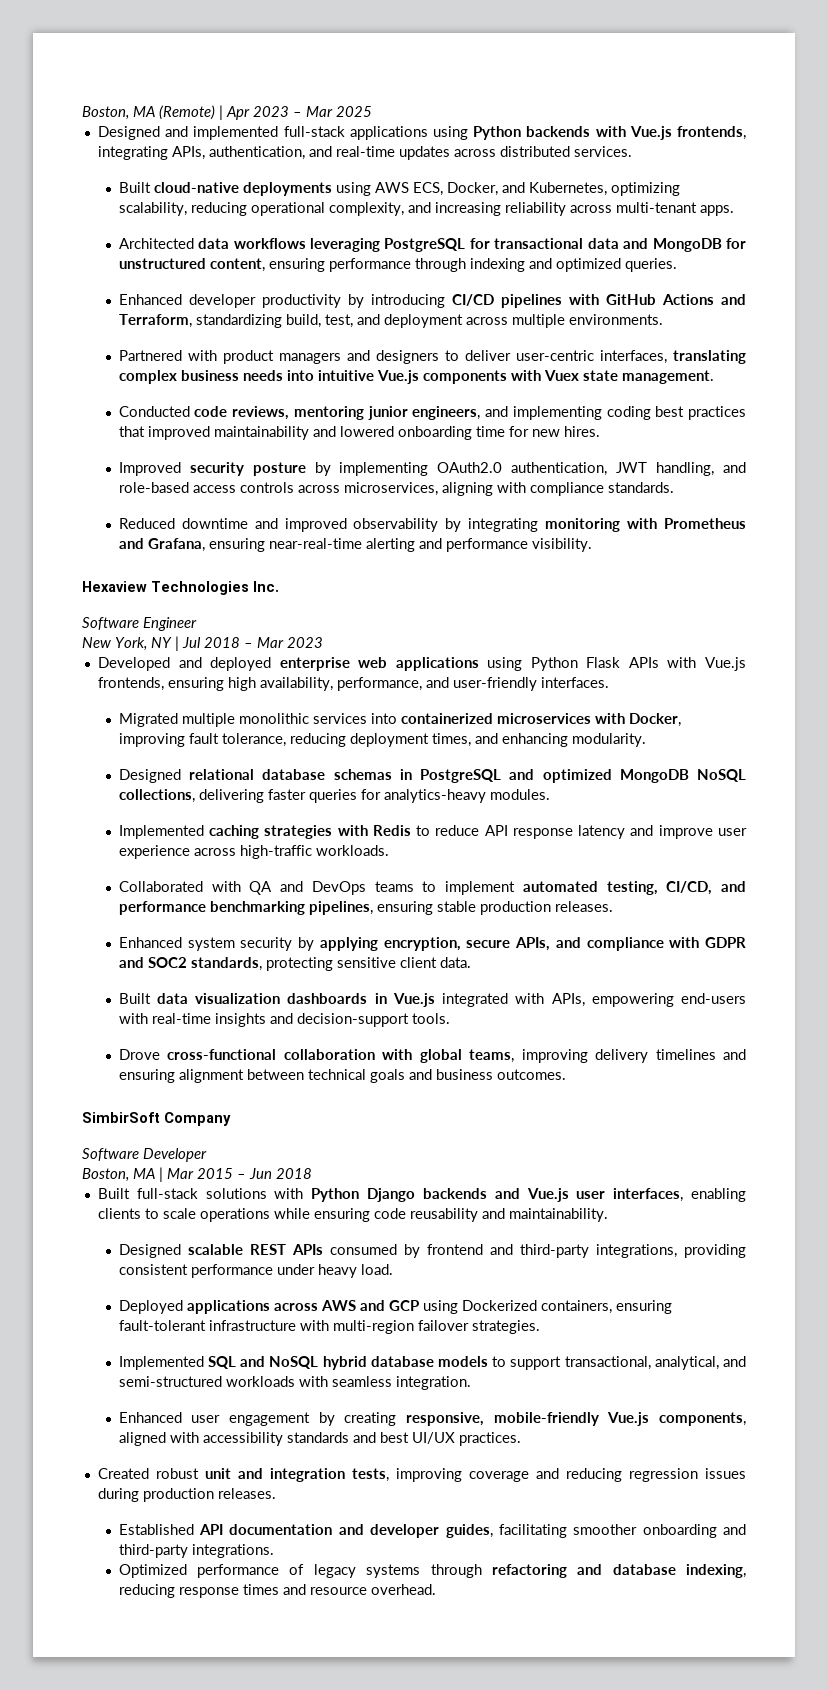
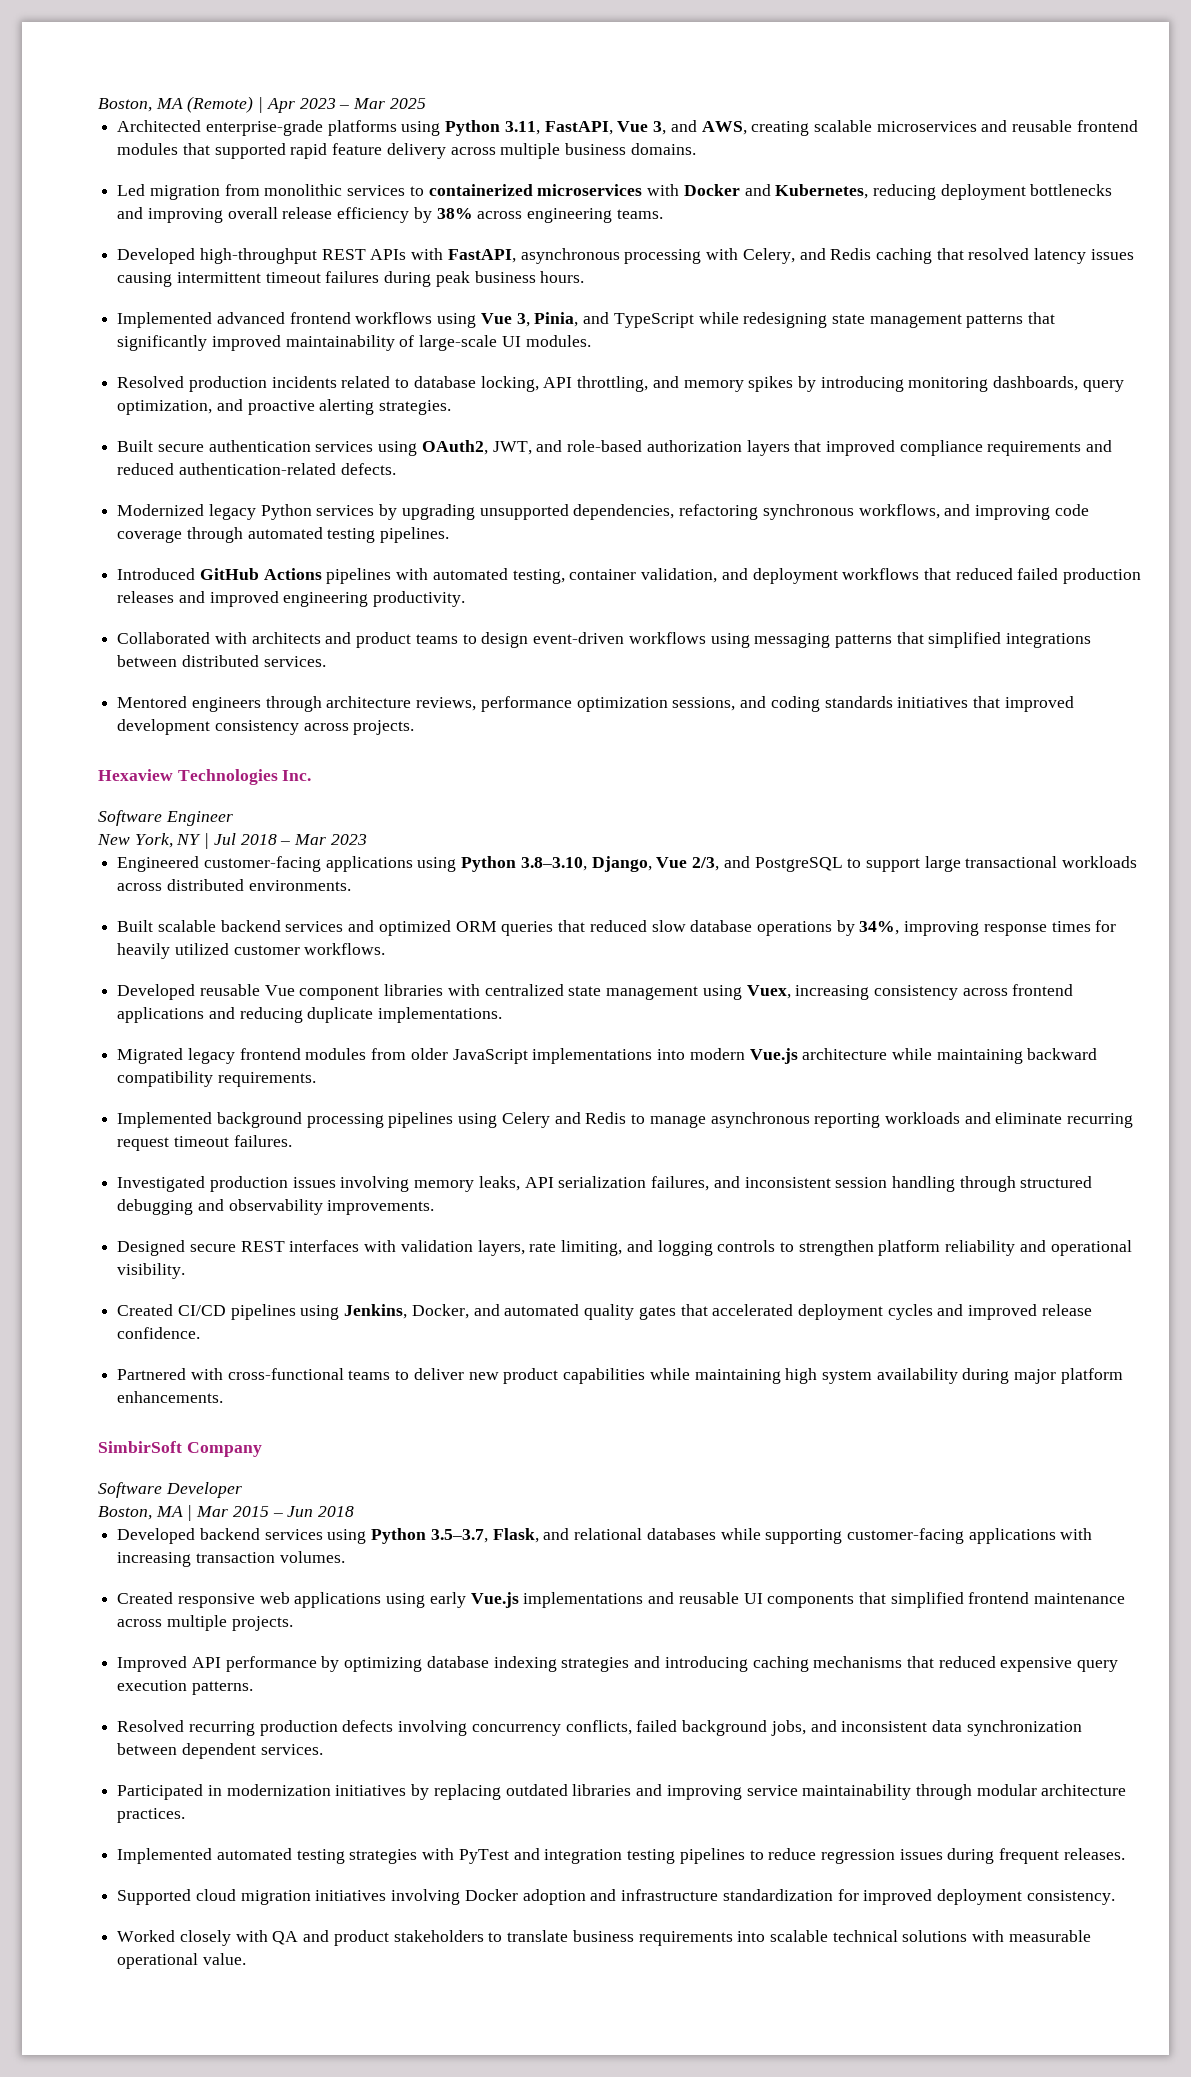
[97,126,746,140] [97,146,632,160] [118,182,680,196] [118,202,734,216] [118,238,747,252] [118,258,677,272] [118,294,746,308] [118,314,663,328] [118,350,746,364] [118,370,714,384] [118,406,746,420] [118,426,600,440] [118,462,746,476] [118,482,674,496] [118,518,746,532] [118,538,592,552] Designed and implemented full-stack applications using Python backends with Vue.js frontends, integrating APIs, authentication, and real-time updates across distributed services. // Built cloud-native deployments using AWS ECS, Docker, and Kubernetes, optimizing scalability, reducing operational complexity, and increasing reliability across multi-tenant apps. // Architected data workflows leveraging PostgreSQL for transactional data and MongoDB for unstructured content, ensuring performance through indexing and optimized queries. // Enhanced developer productivity by introducing CI/CD pipelines with GitHub Actions and Terraform, standardizing build, test, and deployment across multiple environments. // Partnered with product managers and designers to deliver user-centric interfaces, translating complex business needs into intuitive Vue.js components with Vuex state management. // Conducted code reviews, mentoring junior engineers, and implementing coding best practices that improved maintainability and lowered onboarding time for new hires. // Improved security posture by implementing OAuth2.0 authentication, JWT handling, and role-based access controls across microservices, aligning with compliance standards. // Reduced downtime and improved observability by integrating monitoring with Prometheus and Grafana, ensuring near-real-time alerting and performance visibility. -> [117,120,1138,136] [117,143,696,159] [117,184,1113,200] [117,207,663,223] [117,248,1134,264] [117,271,585,287] [117,312,1056,328] [117,335,591,351] [117,376,1124,392] [117,399,452,415] [117,440,1113,456] [117,463,396,475] [117,504,1089,520] [117,527,450,543] [117,568,1142,584] [117,591,466,607] [117,632,1092,648] [117,655,326,667] [117,696,1074,712] [117,719,415,735] Architected enterprise-grade platforms using Python 3.11, FastAPI, Vue 3, and AWS, creating scalable microservices and reusable frontend modules that supported rapid feature delivery across multiple business domains. // Led migration from monolithic services to containerized microservices with Docker and Kubernetes, reducing deployment bottlenecks and improving overall release efficiency by 38% across engineering teams. // Developed high-throughput REST APIs with FastAPI, asynchronous processing with Celery, and Redis caching that resolved latency issues causing intermittent timeout failures during peak business hours. // Implemented advanced frontend workflows using Vue 3, Pinia, and TypeScript while redesigning state management patterns that significantly improved maintainability of large-scale UI modules. // Resolved production incidents related to database locking, API throttling, and memory spikes by introducing monitoring dashboards, query optimization, and proactive alerting strategies. // Built secure authentication services using OAuth2, JWT, and role-based authorization layers that improved compliance requirements and reduced authentication-related defects. // Modernized legacy Python services by upgrading unsupported dependencies, refactoring synchronous workflows, and improving code coverage through automated testing pipelines. // Introduced GitHub Actions pipelines with automated testing, container validation, and deployment workflows that reduced failed production releases and improved engineering productivity. // Collaborated with architects and product teams to design event-driven workflows using messaging patterns that simplified integrations between distributed services. // Mentored engineers through architecture reviews, performance optimization sessions, and coding standards initiatives that improved development consistency across projects.
[97,657,746,671] [97,677,609,691] [118,713,681,727] [118,733,646,747] [118,769,746,783] [118,789,550,803] [118,825,747,839] [118,845,389,859] [118,881,746,895] [118,901,613,915] [118,937,746,951] [118,957,471,971] [118,993,746,1007] [118,1013,450,1027] [118,1049,746,1063] [118,1069,566,1083] Developed and deployed enterprise web applications using Python Flask APIs with Vue.js frontends, ensuring high availability, performance, and user-friendly interfaces. // Migrated multiple monolithic services into containerized microservices with Docker, improving fault tolerance, reducing deployment times, and enhancing modularity. // Designed relational database schemas in PostgreSQL and optimized MongoDB NoSQL collections, delivering faster queries for analytics-heavy modules. // Implemented caching strategies with Redis to reduce API response latency and improve user experience across high-traffic workloads. // Collaborated with QA and DevOps teams to implement automated testing, CI/CD, and performance benchmarking pipelines, ensuring stable production releases. // Enhanced system security by applying encryption, secure APIs, and compliance with GDPR and SOC2 standards, protecting sensitive client data. // Built data visualization dashboards in Vue.js integrated with APIs, empowering end-users with real-time insights and decision-support tools. // Drove cross-functional collaboration with global teams, improving delivery timelines and ensuring alignment between technical goals and business outcomes. -> [117,856,1138,872] [117,879,351,891] [117,920,1117,936] [117,943,386,959] [117,984,1074,1000] [117,1007,503,1023] [117,1048,1098,1064] [117,1071,316,1087] [117,1112,1134,1128] [117,1135,292,1151] [117,1176,1093,1192] [117,1199,435,1215] [117,1240,1132,1256] [117,1263,186,1279] [117,1304,1092,1320] [117,1327,201,1339] [117,1368,1123,1384] [117,1391,224,1403] Engineered customer-facing applications using Python 3.8–3.10, Django, Vue 2/3, and PostgreSQL to support large transactional workloads across distributed environments. // Built scalable backend services and optimized ORM queries that reduced slow database operations by 34%, improving response times for heavily utilized customer workflows. // Developed reusable Vue component libraries with centralized state management using Vuex, increasing consistency across frontend applications and reducing duplicate implementations. // Migrated legacy frontend modules from older JavaScript implementations into modern Vue.js architecture while maintaining backward compatibility requirements. // Implemented background processing pipelines using Celery and Redis to manage asynchronous reporting workloads and eliminate recurring request timeout failures. // Investigated production issues involving memory leaks, API serialization failures, and inconsistent session handling through structured debugging and observability improvements. // Designed secure REST interfaces with validation layers, rate limiting, and logging controls to strengthen platform reliability and operational visibility. // Created CI/CD pipelines using Jenkins, Docker, and automated quality gates that accelerated deployment cycles and improved release confidence. // Partnered with cross-functional teams to deliver new product capabilities while maintaining high system availability during major platform enhancements.
[97,1188,746,1202] [97,1208,608,1222] [118,1244,746,1258] [118,1264,393,1278] [118,1300,672,1314] [118,1320,540,1334] [118,1356,746,1370] [118,1376,471,1390] [118,1412,746,1426] [118,1432,521,1446] [97,1468,622,1482] Built full-stack solutions with Python Django backends and Vue.js user interfaces, enabling clients to scale operations while ensuring code reusability and maintainability. // Designed scalable REST APIs consumed by frontend and third-party integrations, providing consistent performance under heavy load. // Deployed applications across AWS and GCP using Dockerized containers, ensuring fault-tolerant infrastructure with multi-region failover strategies. // Implemented SQL and NoSQL hybrid database models to support transactional, analytical, and semi-structured workloads with seamless integration. // Enhanced user engagement by creating responsive, mobile-friendly Vue.js components, aligned with accessibility standards and best UI/UX practices. // Created robust unit and integration tests, improving coverage and reducing -> [117,1528,1093,1544] [117,1551,345,1567] [117,1592,1126,1608] [117,1615,293,1631] [117,1656,1119,1672] [117,1680,253,1695] [117,1720,1082,1736] [117,1743,323,1759] [117,1784,1127,1800] [117,1808,186,1823] [117,1848,817,1864] Developed backend services using Python 3.5–3.7, Flask, and relational databases while supporting customer-facing applications with increasing transaction volumes. // Created responsive web applications using early Vue.js implementations and reusable UI components that simplified frontend maintenance across multiple projects. // Improved API performance by optimizing database indexing strategies and introducing caching mechanisms that reduced expensive query execution patterns. // Resolved recurring production defects involving concurrency conflicts, failed background jobs, and inconsistent data synchronization between dependent services. // Participated in modernization initiatives by replacing outdated libraries and improving service maintainability through modular architecture practices. // Implemented automated testing strategies with PyTest and integration testing pipelines to reduce
[142,1488,276,1502] [118,1524,746,1538] [118,1544,274,1558] [118,1564,746,1578] [118,1584,436,1598] production releases. // Established API documentation and developer guides, facilitating smoother onboarding and third-party integrations. // Optimized performance of legacy systems through refactoring and database indexing, reducing response times and resource overhead. -> [999,1848,1125,1864] [117,1889,1115,1905] [117,1930,1091,1946] [117,1953,246,1969] frequent releases. // Supported cloud migration initiatives involving Docker adoption and infrastructure standardization for improved deployment consistency. // Worked closely with QA and product stakeholders to translate business requirements into scalable technical solutions with measurable operational value.

